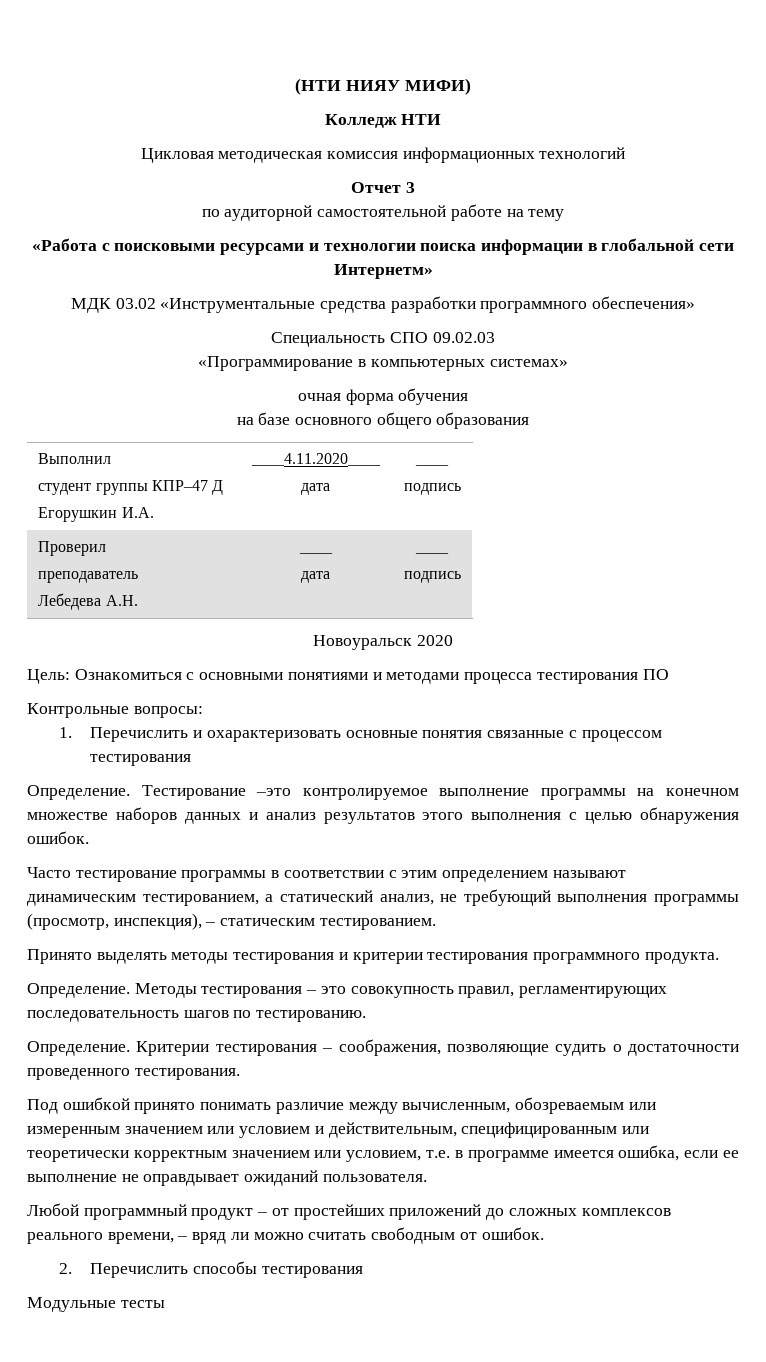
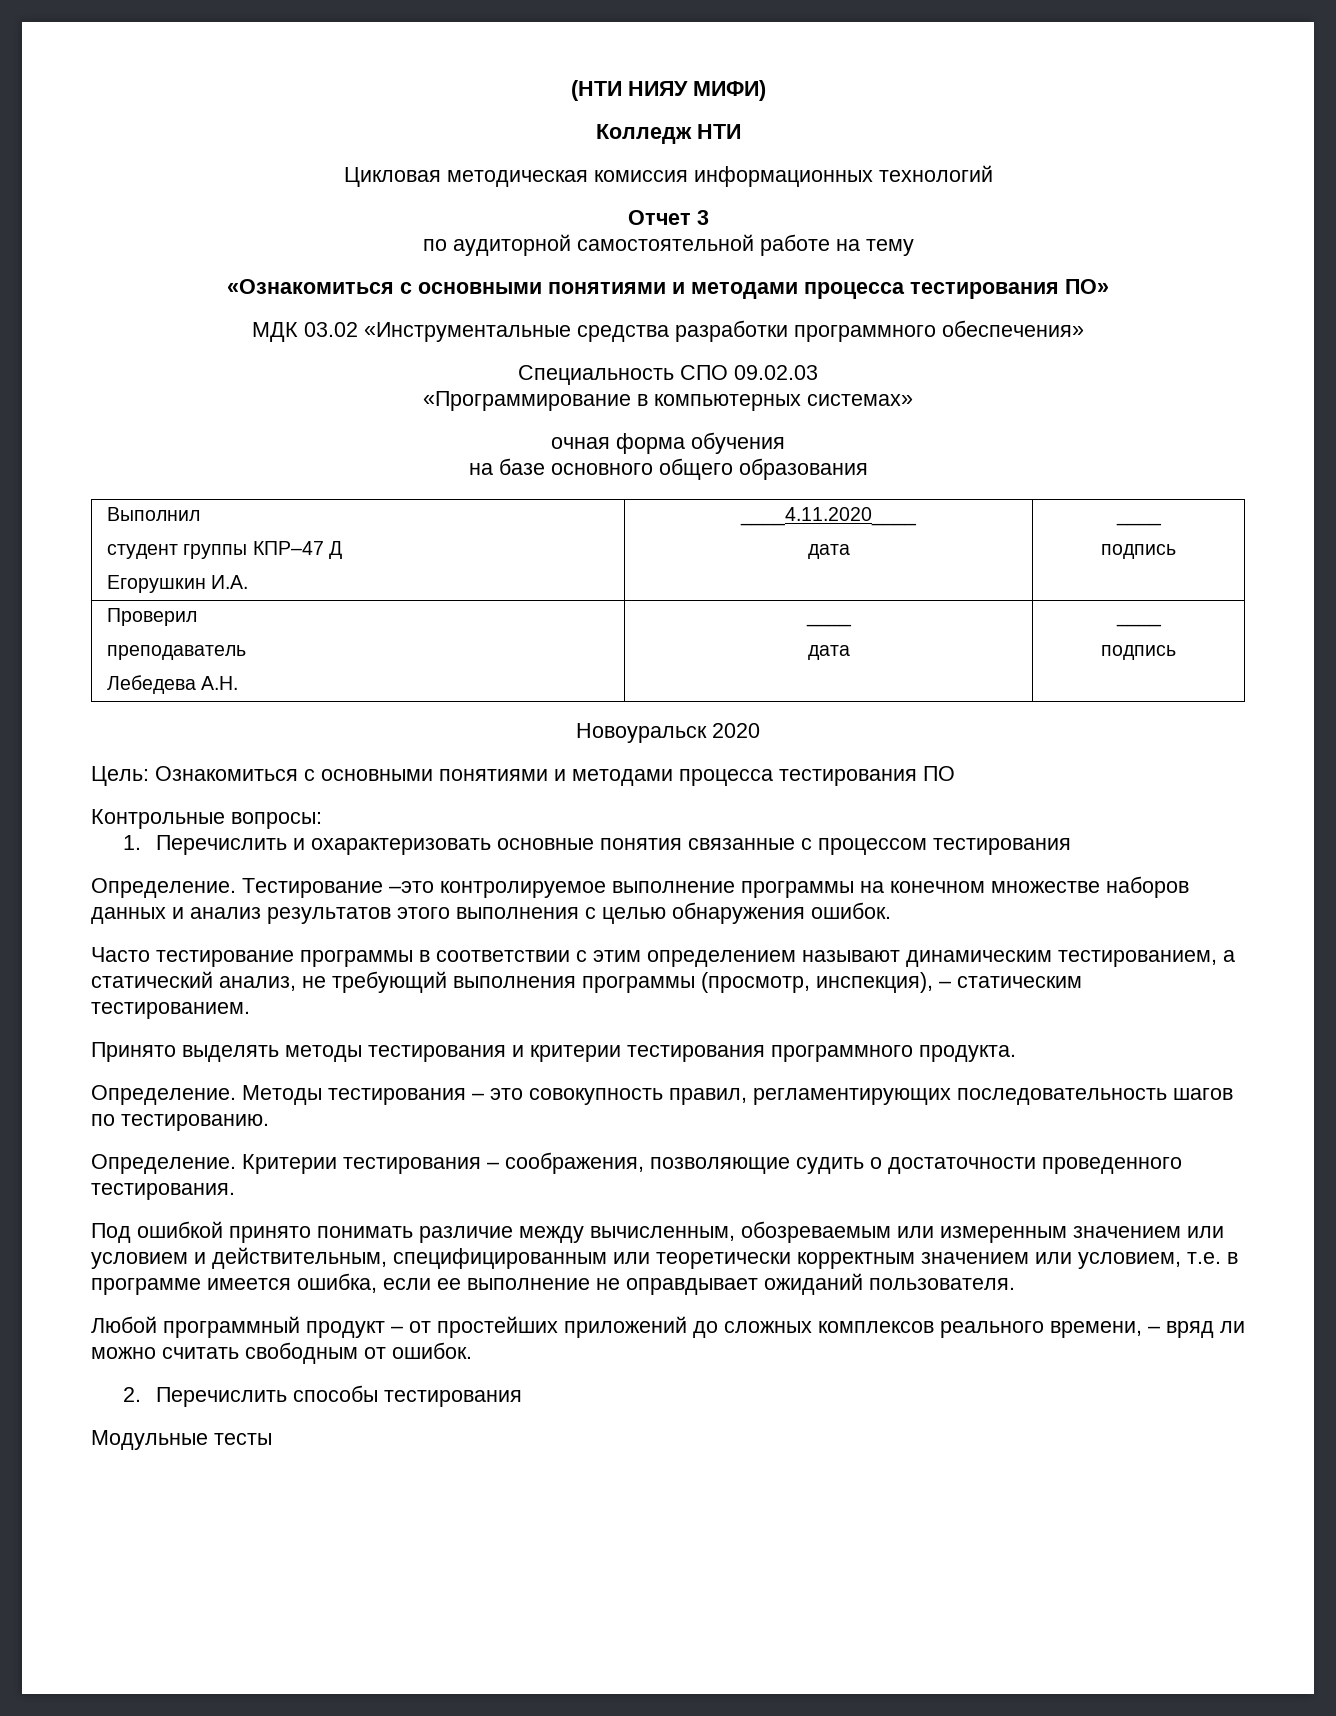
[31,238,735,255] [333,264,433,279] «Работа с поисковыми ресурсами и технологии поиска информации в глобальной сети Интернетм» -> [227,279,1109,299] «Ознакомиться с основными понятиями и методами процесса тестирования ПО»

